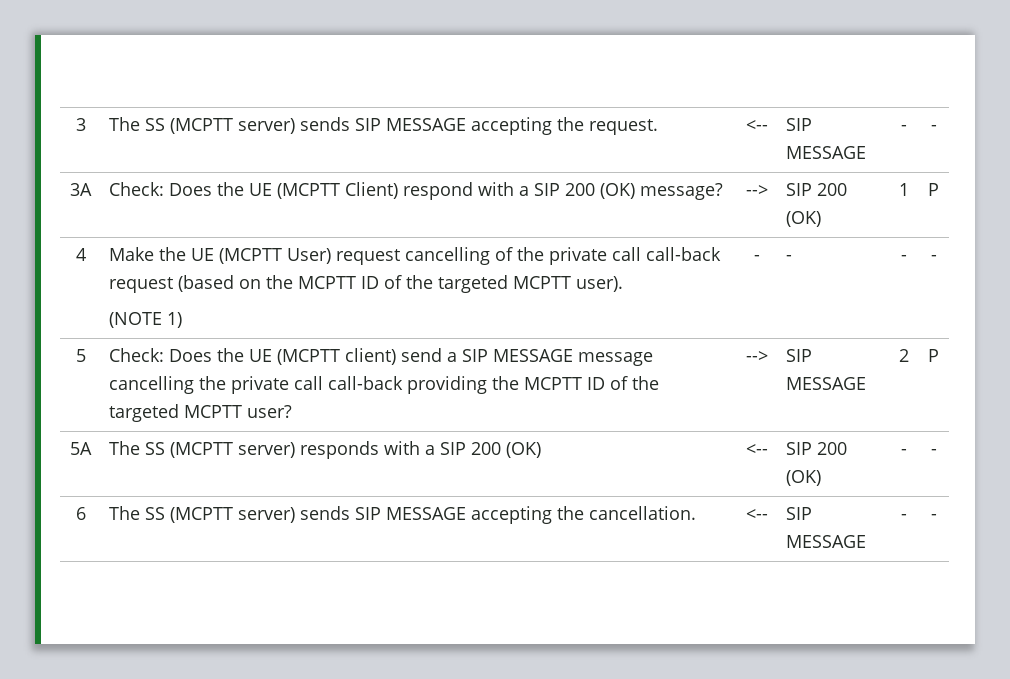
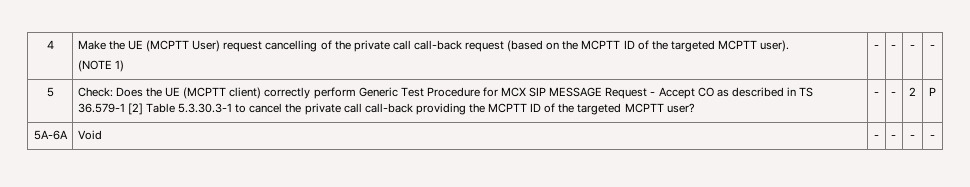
[75,118,86,131] [109,117,659,135] [745,120,768,131] [786,118,813,131] [786,146,867,159] [900,125,907,131] [930,125,937,131] [70,183,92,196] [109,182,724,200] [745,185,768,196] [786,183,848,196] [786,211,822,227] [898,183,909,196] [928,183,939,196] 3 | The SS (MCPTT server) sends SIP MESSAGE accepting the request. | <-- | SIP MESSAGE | - | - // 3A | Check: Does the UE (MCPTT Client) respond with a SIP 200 (OK) message? | --> | SIP 200 (OK) | 1 | P // -> (46, 44) none
[401,348,654,366] [109,376,195,394] send a SIP MESSAGE message cancelling -> [264,87,814,99] [77,103,283,115] correctly perform Generic Test Procedure for MCX SIP MESSAGE Request - Accept CO as described in TS 36.579-1 [2] Table 5.3.30.3-1 to cancel
[745,351,768,362] [786,349,813,362] [786,377,867,390] --> | SIP MESSAGE -> [874,92,879,96] [890,92,896,96] - | -
[70,442,92,455] [109,441,542,459] [745,444,768,455] [786,442,848,455] [786,470,822,486] [900,449,907,455] [930,449,937,455] [75,507,86,520] [109,506,697,524] [745,509,768,520] [786,507,813,520] [786,535,867,548] 5A | The SS (MCPTT server) responds with a SIP 200 (OK) | <-- | SIP 200 (OK) | - | - // 6 | The SS (MCPTT server) sends SIP MESSAGE accepting the cancellation. | <-- | SIP MESSAGE -> [33,130,68,140] [77,130,102,140] [874,135,879,139] [890,135,896,139] 5A-6A | Void | - | -

